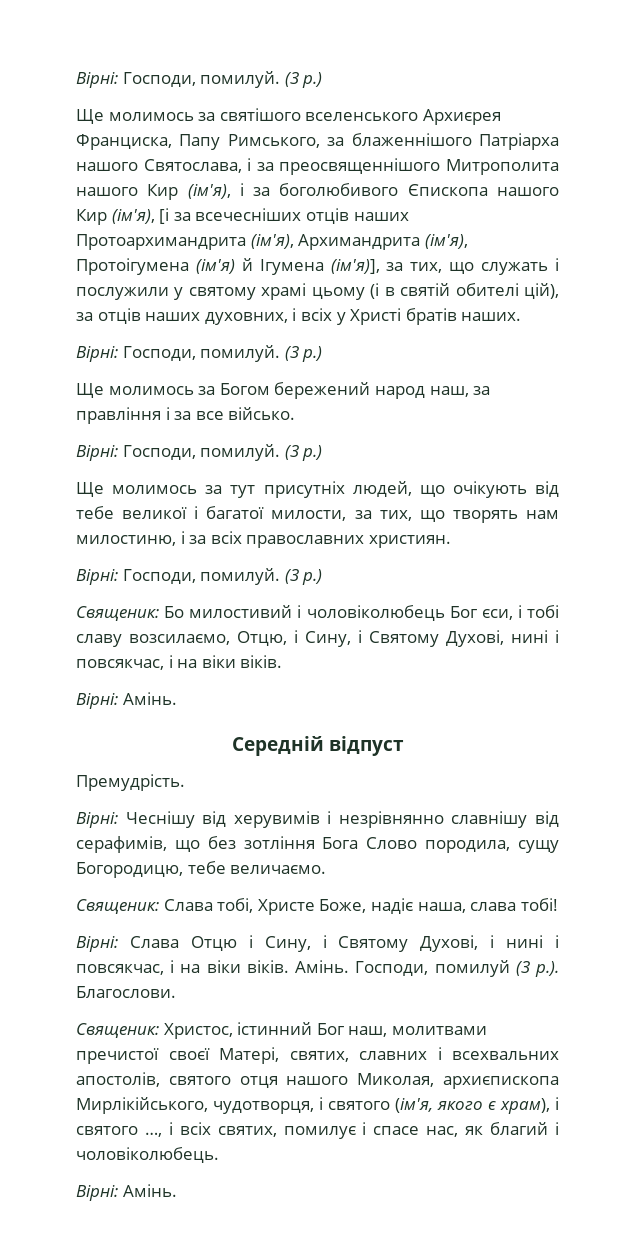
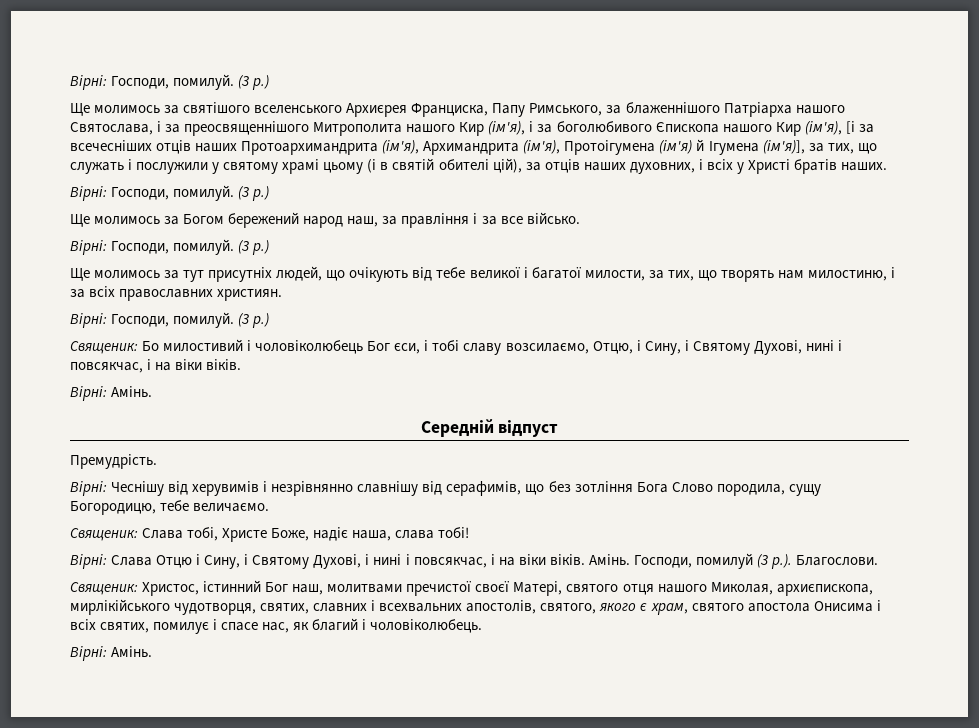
(279, 1055) none -> [566,582,873,596] [70,599,257,615] святого отця нашого Миколая, архиєпископа, мирлікійського чудотворця,
[168,1073,559,1089] [76,1097,559,1114] [76,1126,162,1137] святого отця нашого Миколая, архиєпископа Мирлікійського, чудотворця, і святого (ім'я, якого є храм), і святого …, -> [540,601,873,615] святого, якого є храм, святого апостола Онисима

